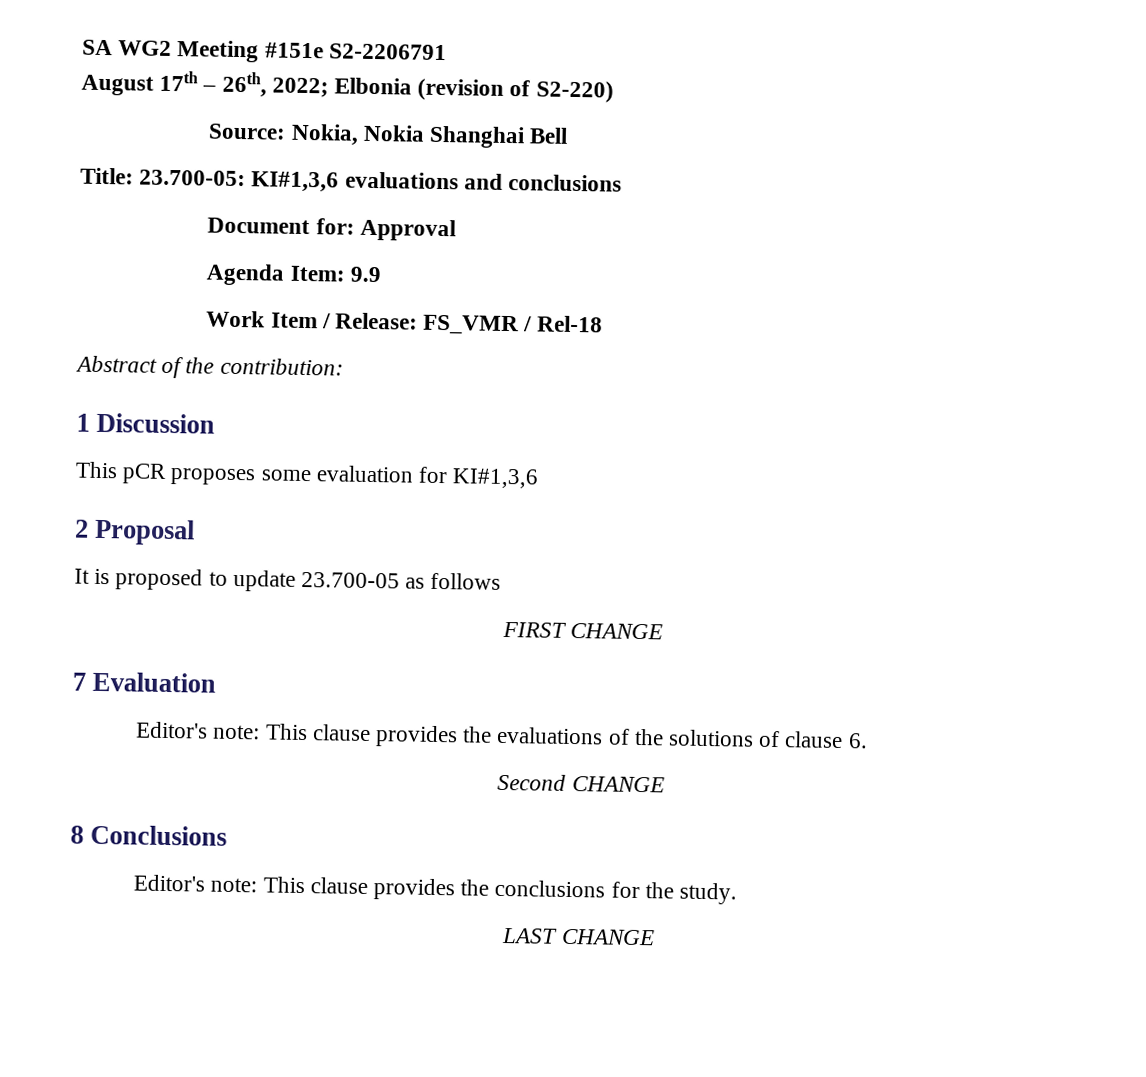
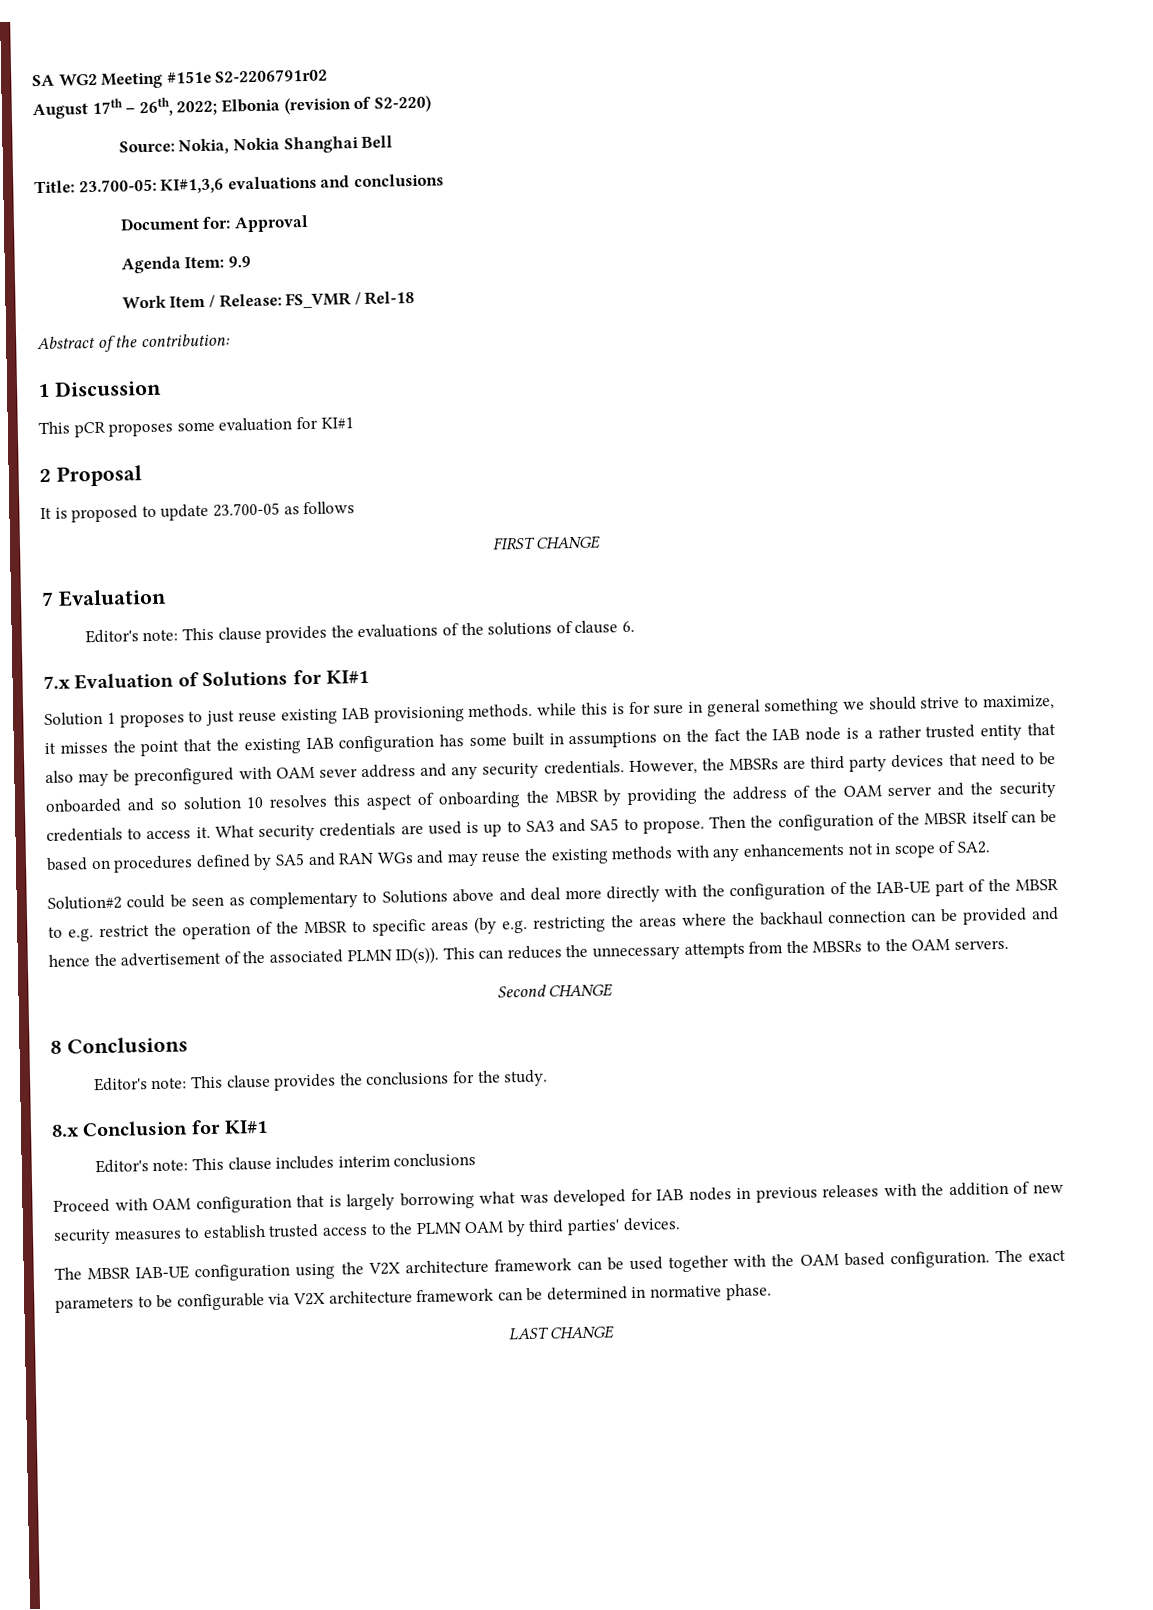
[328,43,447,61] S2-2206791 -> [215,68,329,83] S2-2206791r02
[452,468,540,489] KI#1,3,6 -> [320,417,354,429] KI#1
(868, 741) none -> [43,669,369,690] [44,694,1056,728] [44,722,1056,757] [45,751,1056,787] [45,781,1057,813] [46,809,1058,842] [46,840,990,873] [47,878,1059,910] [48,906,1059,942] [48,938,1009,967] // 7.x Evaluation of Solutions for KI#1 // Solution 1 proposes to just reuse existing IAB provisioning methods. while this is for sure in general something we should strive to maximize, it misses the point that the existing IAB configuration has some built in assumptions on the fact the IAB node is a rather trusted entity that also may be preconfigured with OAM sever address and any security credentials. However, the MBSRs are third party devices that need to be onboarded and so solution 10 resolves this aspect of onboarding the MBSR by providing the address of the OAM server and the security credentials to access it. What security credentials are used is up to SA3 and SA5 to propose. Then the configuration of the MBSR itself can be based on procedures defined by SA5 and RAN WGs and may reuse the existing methods with any enhancements not in scope of SA2. // Solution#2 could be seen as complementary to Solutions above and deal more directly with the configuration of the IAB-UE part of the MBSR to e.g. restrict the operation of the MBSR to specific areas (by e.g. restricting the areas where the backhaul connection can be provided and hence the advertisement of the associated PLMN ID(s)). This can reduces the unnecessary attempts from the MBSRs to the OAM servers.
(738, 893) none -> [51,1119,269,1138] [94,1152,477,1174] [53,1181,1064,1214] [53,1217,681,1245] [54,1249,1066,1282] [55,1283,772,1313] // 8.x Conclusion for KI#1 // Editor's note: This clause includes interim conclusions // Proceed with OAM configuration that is largely borrowing what was developed for IAB nodes in previous releases with the addition of new security measures to establish trusted access to the PLMN OAM by third parties' devices. // The MBSR IAB-UE configuration using the V2X architecture framework can be used together with the OAM based configuration. The exact parameters to be configurable via V2X architecture framework can be determined in normative phase.

